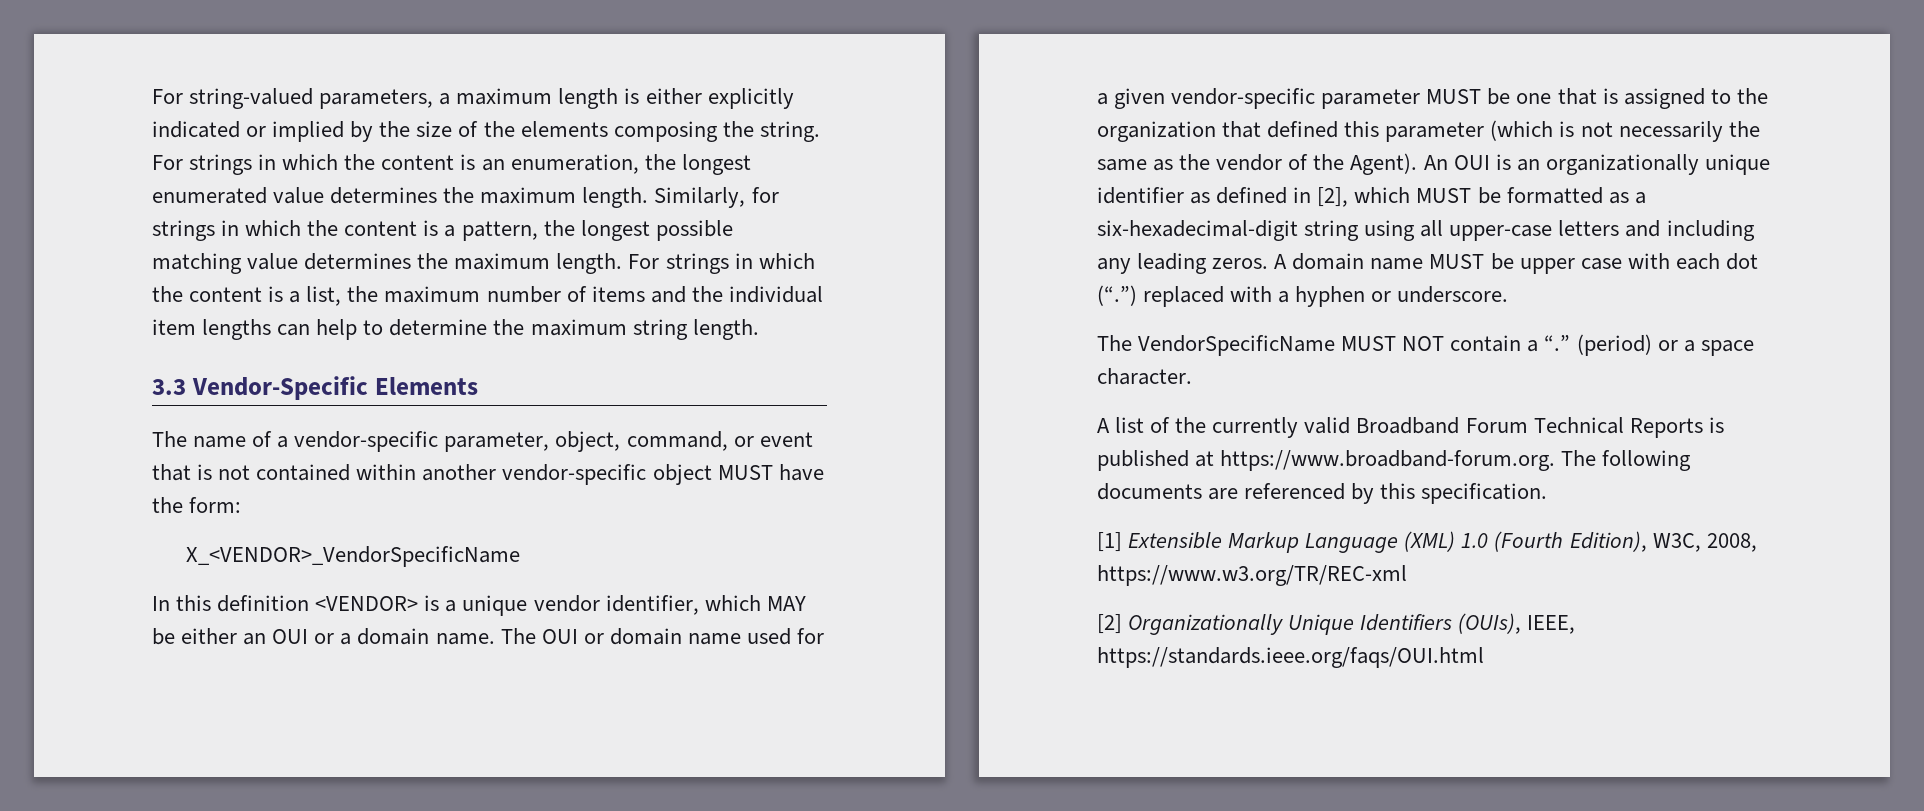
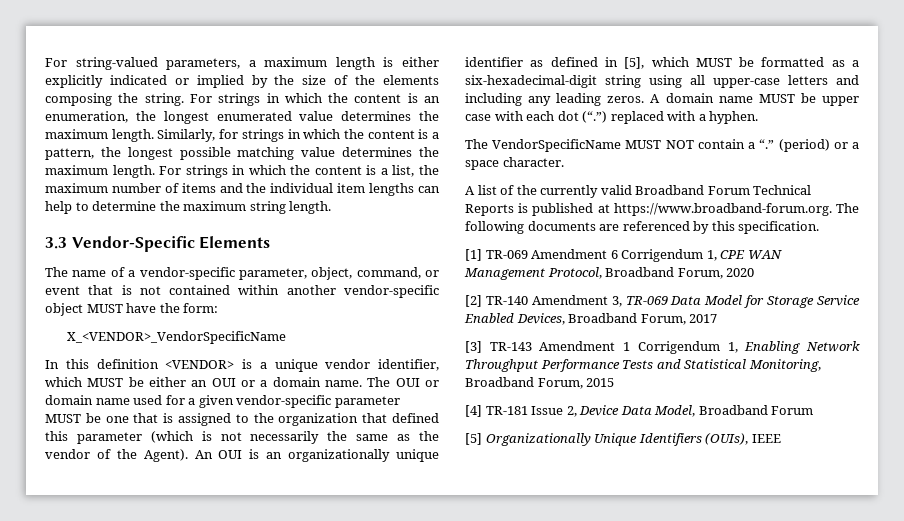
[766,596,806,611] MAY -> [87,378,124,387] MUST
[1317,187,1349,207] [2], -> [624,57,645,69] [5],
[1295,286,1509,307] hyphen or underscore. -> [709,111,759,124] hyphen.
[1128,531,1757,553] [1097,565,1407,586] [1097,614,1122,634] Extensible Markup Language (XML) 1.0 (Fourth Edition), W3C, 2008, https://www.w3.org/TR/REC-xml // [2] -> [485,249,782,262] [464,267,755,280] [465,295,860,308] [464,313,718,325] [465,341,860,354] [465,359,821,372] [465,377,615,389] [465,405,814,417] [465,433,482,445] TR-069 Amendment 6 Corrigendum 1, CPE WAN Management Protocol, Broadband Forum, 2020 // [2] TR-140 Amendment 3, TR-069 Data Model for Storage Service Enabled Devices, Broadband Forum, 2017 // [3] TR-143 Amendment 1 Corrigendum 1, Enabling Network Throughput Performance Tests and Statistical Monitoring, Broadband Forum, 2015 // [4] TR-181 Issue 2, Device Data Model, Broadband Forum // [5]
[1527,615,1576,634] [1097,647,1484,668] IEEE, https://standards.ieee.org/faqs/OUI.html -> [751,434,781,443] IEEE

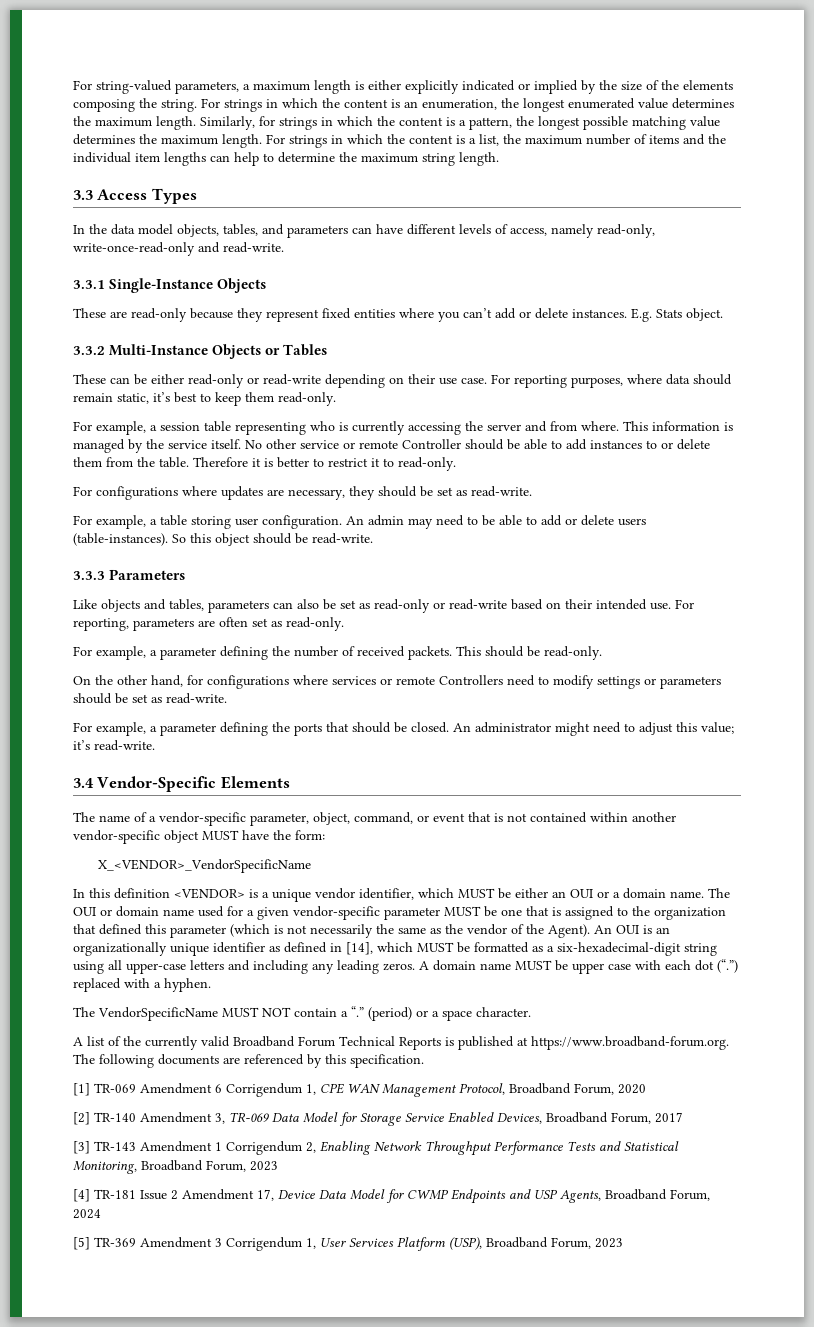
(67, 243) none -> [97,188,197,204] [73,224,655,238] [73,242,284,256] [73,278,267,293] [73,308,723,322] [73,344,328,359] [73,374,732,388] [73,392,336,406] [73,421,733,435] [73,439,710,453] [73,457,456,471] [73,486,532,500] [73,515,646,529] [73,533,373,546] [73,569,186,580] [73,599,694,613] [73,617,344,631] [73,646,602,660] [73,675,721,689] [73,693,227,704] [73,722,734,736] [73,740,155,751] [73,778,94,788] Access Types // In the data model objects, tables, and parameters can have different levels of access, namely read-only, write-once-read-only and read-write. // 3.3.1 Single-Instance Objects // These are read-only because they represent fixed entities where you can’t add or delete instances. E.g. Stats object. // 3.3.2 Multi-Instance Objects or Tables // These can be either read-only or read-write depending on their use case. For reporting purposes, where data should remain static, it’s best to keep them read-only. // For example, a session table representing who is currently accessing the server and from where. This information is managed by the service itself. No other service or remote Controller should be able to add instances to or delete them from the table. Therefore it is better to restrict it to read-only. // For configurations where updates are necessary, they should be set as read-write. // For example, a table storing user configuration. An admin may need to be able to add or delete users (table-instances). So this object should be read-write. // 3.3.3 Parameters // Like objects and tables, parameters can also be set as read-only or read-write based on their intended use. For reporting, parameters are often set as read-only. // For example, a parameter defining the number of received packets. This should be read-only. // On the other hand, for configurations where services or remote Controllers need to modify settings or parameters should be set as read-write. // For example, a parameter defining the ports that should be closed. An administrator might need to adjust this value; it’s read-write. // 3.4
[624,57,645,69] [5], -> [346,942,373,955] [14],
[727,342,738,353] 1, -> [306,1142,316,1153] 2,
[586,378,615,387] 2015 -> [250,1161,278,1171] 2023
[566,405,814,417] [465,433,781,446] 2, Device Data Model, Broadband Forum // [5] Organizationally Unique Identifiers (OUIs), IEEE -> [171,1189,710,1204] [73,1209,101,1219] [73,1237,623,1251] 2 Amendment 17, Device Data Model for CWMP Endpoints and USP Agents, Broadband Forum, 2024 // [5] TR-369 Amendment 3 Corrigendum 1, User Services Platform (USP), Broadband Forum, 2023

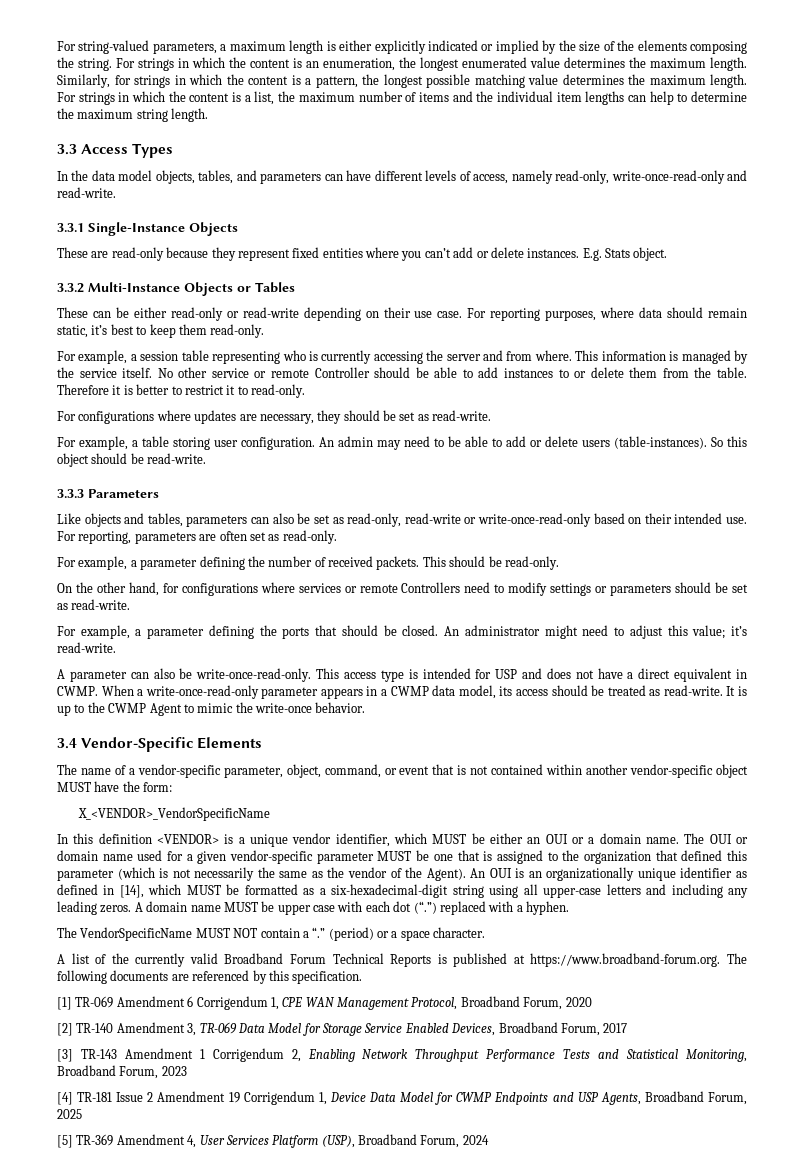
[374,599,507,613] read-only or read-write -> [347,513,591,527] read-only, read-write or write-once-read-only
(155, 745) none -> [57,668,748,682] [57,685,747,699] [57,702,366,716] // A parameter can also be write-once-read-only. This access type is intended for USP and does not have a direct equivalent in CWMP. When a write-once-read-only parameter appears in a CWMP data model, its access should be treated as read-write. It is up to the CWMP Agent to mimic the write-once behavior.
[257,1189,274,1201] 17, -> [228,1091,327,1105] 19 Corrigendum 1,
[73,1209,101,1219] 2024 -> [57,1109,82,1119] 2025
[215,1237,316,1251] 3 Corrigendum 1, -> [187,1135,197,1148] 4,
[595,1238,623,1248] 2023 -> [462,1135,489,1145] 2024

